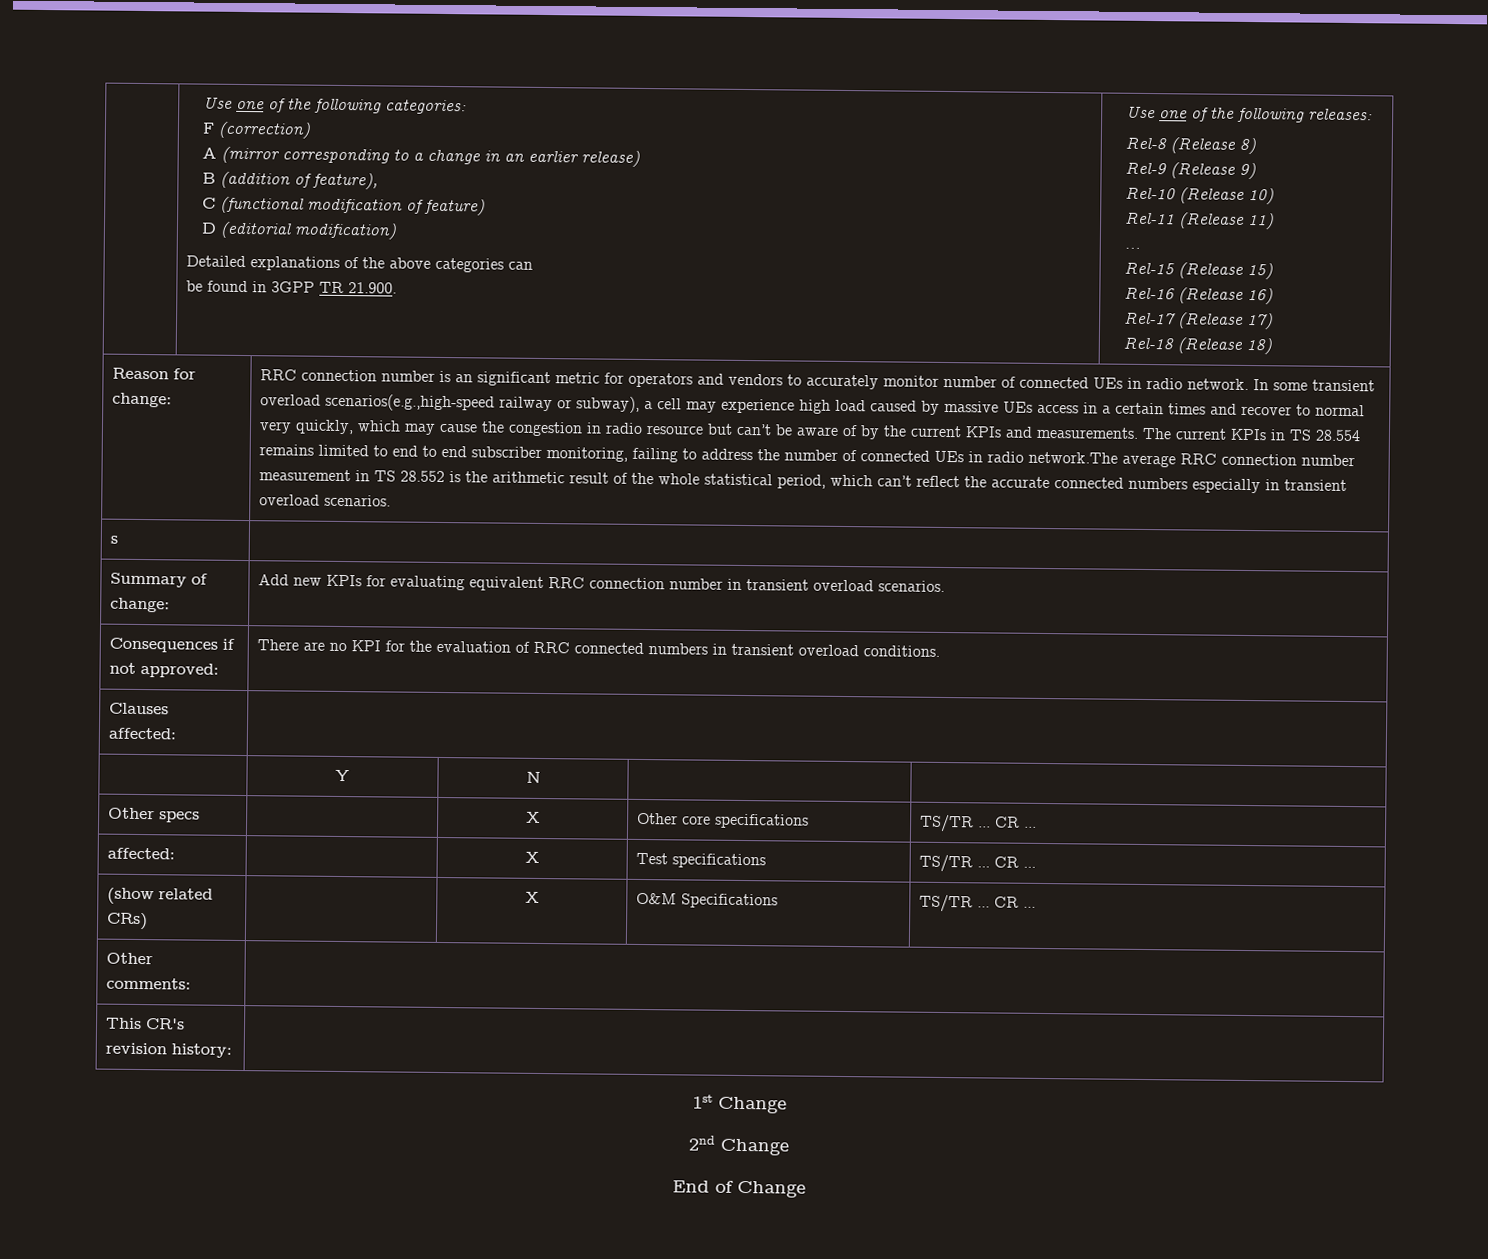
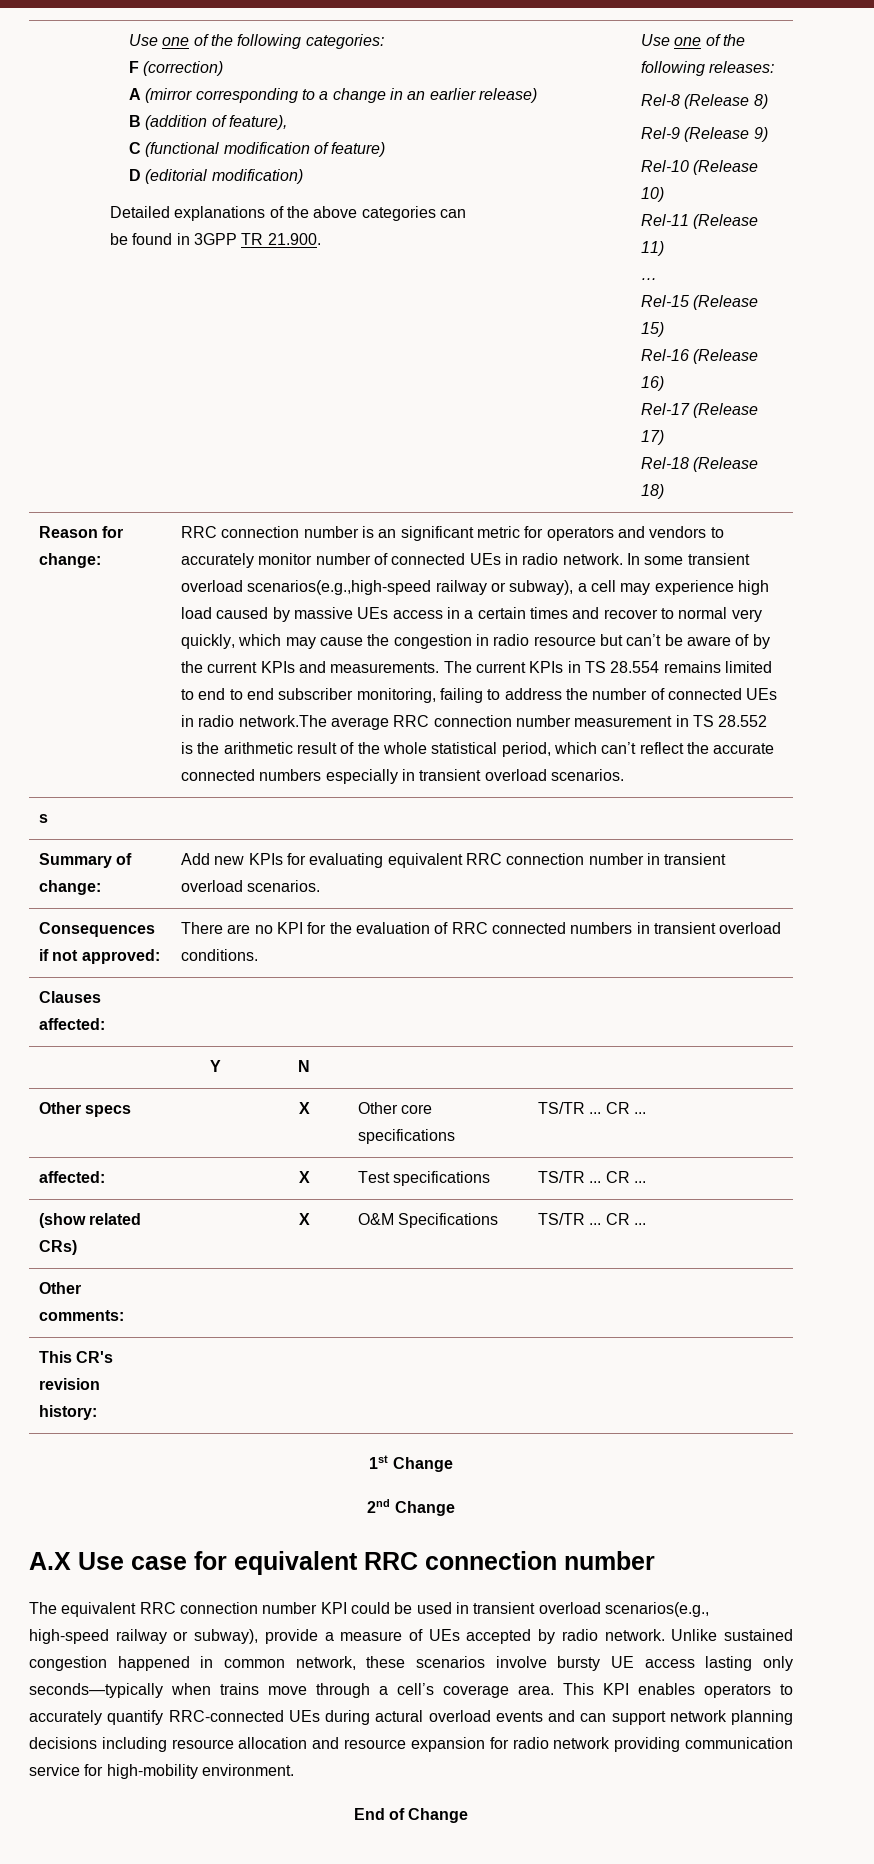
(789, 1147) none -> [29,1551,655,1575] [29,1602,709,1617] [29,1629,793,1644] [29,1656,793,1671] [29,1683,793,1698] [29,1710,793,1725] [29,1737,794,1752] [29,1764,294,1779] // A.X Use case for equivalent RRC connection number // The equivalent RRC connection number KPI could be used in transient overload scenarios(e.g., high-speed railway or subway), provide a measure of UEs accepted by radio network. Unlike sustained congestion happened in common network, these scenarios involve bursty UE access lasting only seconds—typically when trains move through a cell’s coverage area. This KPI enables operators to accurately quantify RRC-connected UEs during actural overload events and can support network planning decisions including resource allocation and resource expansion for radio network providing communication service for high-mobility environment.

